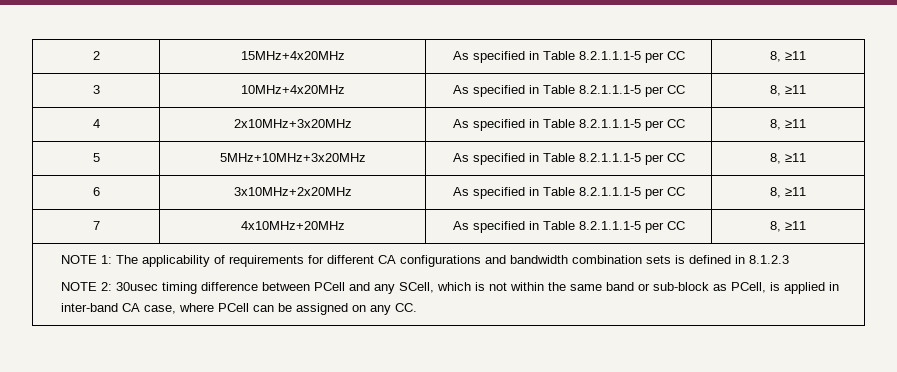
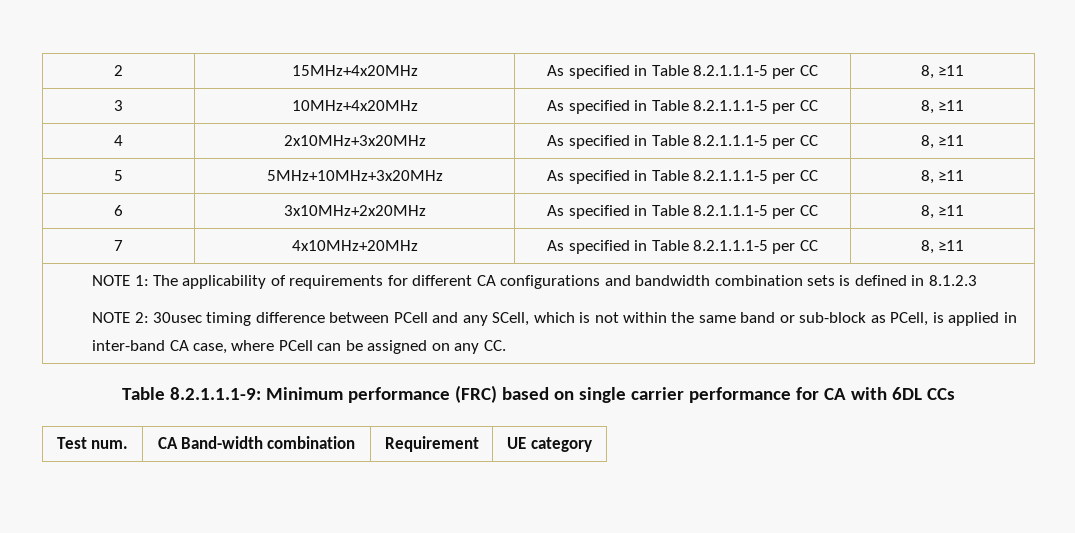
(418, 307) none -> [122,385,955,403] [56,437,129,449] [157,436,356,449] [384,436,479,452] [507,437,592,452] // Table 8.2.1.1.1-9: Minimum performance (FRC) based on single carrier performance for CA with 6DL CCs // Test num. | CA Band-width combination | Requirement | UE category

